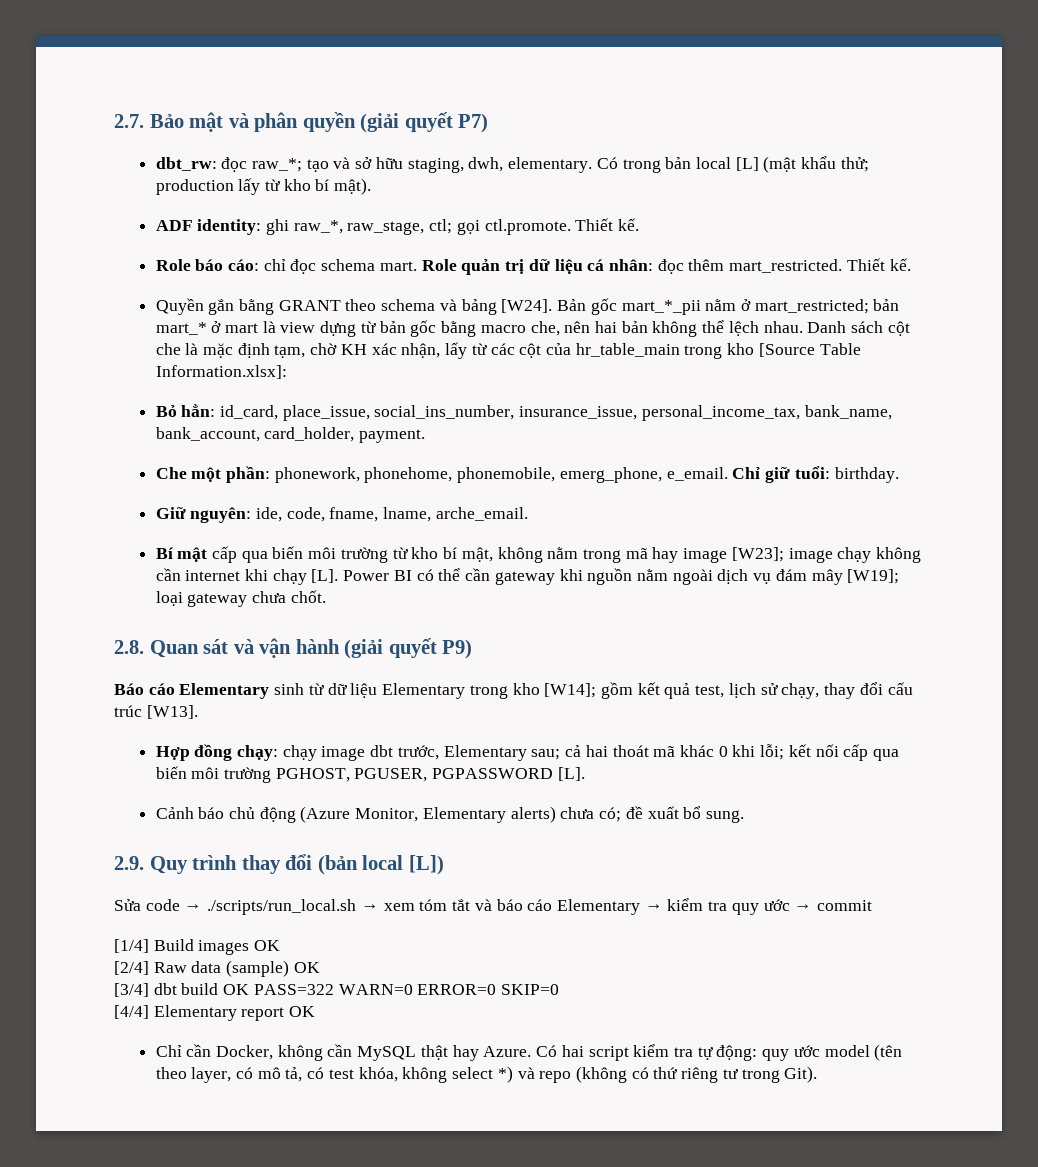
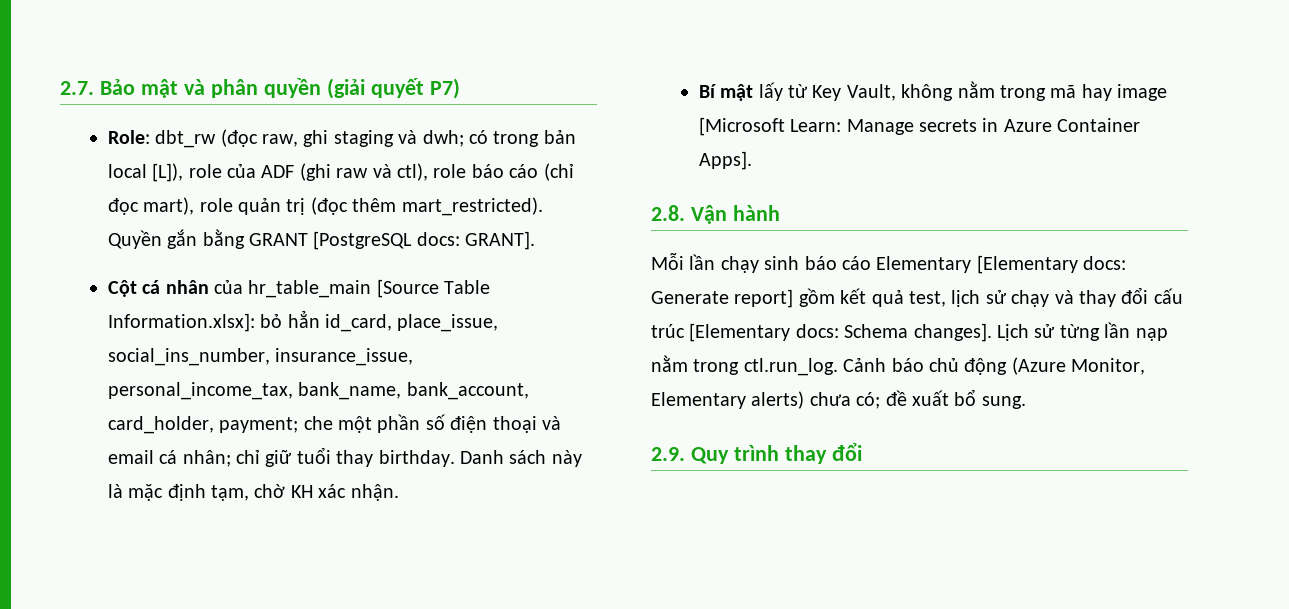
[155,156,869,173] [155,178,372,195] [155,218,640,235] [155,258,911,275] [155,298,900,315] [155,320,910,337] [155,342,755,359] dbt_rw: đọc raw_*; tạo và sở hữu staging, dwh, elementary. Có trong bản local [L] (mật khẩu thử; production lấy từ kho bí mật). // ADF identity: ghi raw_*, raw_stage, ctl; gọi ctl.promote. Thiết kế. // Role báo cáo: chỉ đọc schema mart. Role quản trị dữ liệu cá nhân: đọc thêm mart_restricted. Thiết kế. // Quyền gắn bằng GRANT theo schema và bảng [W24]. Bản gốc mart_*_pii nằm ở mart_restricted; bản mart_* ở mart là view dựng từ bản gốc bằng macro che, nên hai bản không thể lệch nhau. Danh sách cột che là mặc định tạm, chờ KH xác nhận, lấy từ các cột của hr_table_main trong kho -> [107,129,576,148] [107,163,574,182] [107,197,543,216] [107,229,536,250] [107,280,372,298] Role: dbt_rw (đọc raw, ghi staging và dwh; có trong bản local [L]), role của ADF (ghi raw và ctl), role báo cáo (chỉ đọc mart), role quản trị (đọc thêm mart_restricted). Quyền gắn bằng GRANT [PostgreSQL docs: GRANT]. // Cột cá nhân của hr_table_main
[155,404,216,417] // Bỏ hẳn: -> [260,310,320,328] bỏ hẳn
[359,429,426,443] [155,466,899,483] [155,507,528,523] [155,546,493,563] payment. // Che một phần: phonework, phonehome, phonemobile, emerg_phone, e_email. Chỉ giữ tuổi: birthday. // Giữ nguyên: ide, code, fname, lname, arche_email. // Bí mật cấp qua biến môi trường từ kho bí mật, -> [219,414,561,433] [107,447,582,467] [107,484,399,501] [698,82,896,101] payment; che một phần số điện thoại và email cá nhân; chỉ giữ tuổi thay birthday. Danh sách này là mặc định tạm, chờ KH xác nhận. // Bí mật lấy từ Key Vault,
[731,547,922,563] [155,568,900,585] [155,590,326,607] [114,638,473,659] [114,683,597,699] [W23]; image chạy không cần internet khi chạy [L]. Power BI có thể cần gateway khi nguồn nằm ngoài dịch vụ đám mây [W19]; loại gateway chưa chốt. // 2.8. Quan sát và vận hành (giải quyết P9) // Báo cáo Elementary sinh từ dữ liệu Elementary trong kho [W14]; -> [698,117,1141,136] [698,151,752,170] [651,205,780,224] [651,253,1127,274] [651,289,794,308] [Microsoft Learn: Manage secrets in Azure Container Apps]. // 2.8. Vận hành // Mỗi lần chạy sinh báo cáo Elementary [Elementary docs: Generate report]
[781,683,820,699] chạy, -> [1011,290,1074,307] chạy và
[146,705,198,719] [155,744,900,761] [155,766,585,783] [W13]. // Hợp đồng chạy: chạy image dbt trước, Elementary sau; cả hai thoát mã khác 0 khi lỗi; kết nối cấp qua biến môi trường PGHOST, PGUSER, PGPASSWORD [L]. // -> [689,322,1168,342] [651,355,838,376] [Elementary docs: Schema changes]. Lịch sử từng lần nạp nằm trong ctl.run_log.
[317,855,444,875] [114,898,873,915] [114,939,281,955] [114,960,320,977] [114,983,560,997] [114,1005,316,1021] [155,1044,903,1061] [155,1066,818,1083] (bản local [L]) // Sửa code → ./scripts/run_local.sh → xem tóm tắt và báo cáo Elementary → kiểm tra quy ước → commit // [1/4] Build images OK // [2/4] Raw data (sample) OK // [3/4] dbt build OK PASS=322 WARN=0 ERROR=0 SKIP=0 // [4/4] Elementary report OK // Chỉ cần Docker, không cần MySQL thật hay Azure. Có hai script kiểm tra tự động: quy ước model (tên theo layer, có mô tả, có test khóa, không select *) và repo (không có thứ riêng tư trong Git). -> (862, 452) none

